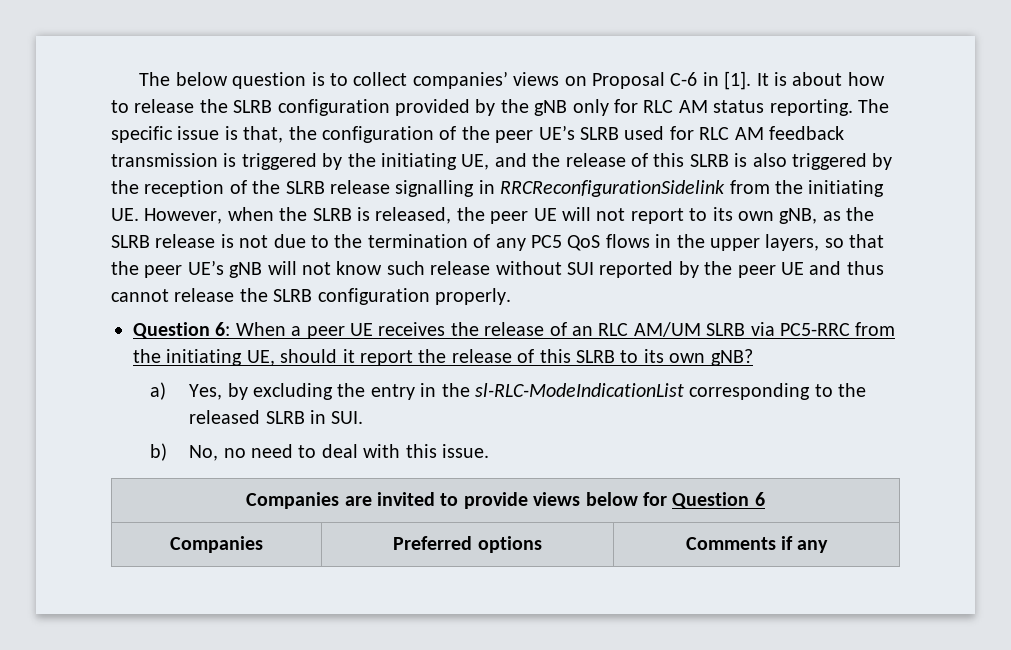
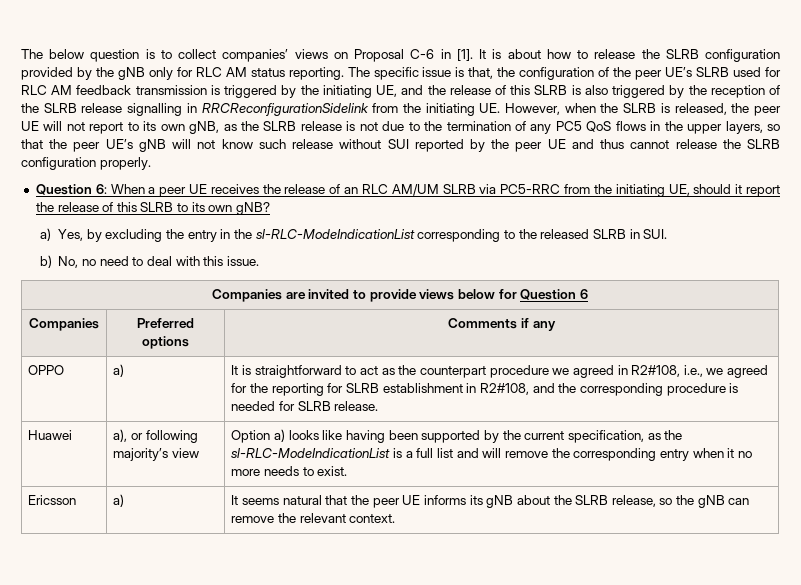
(829, 546) none -> [28,365,65,375] [113,364,125,377] [231,365,769,378] [231,383,739,396] [231,401,379,411] [28,430,73,440] [113,429,198,443] [113,448,200,461] [231,429,683,443] [231,448,752,461] [231,466,348,476] [28,495,77,505] [113,494,125,507] [231,495,750,508] [231,513,396,523] // OPPO | a) | It is straightforward to act as the counterpart procedure we agreed in R2#108, i.e., we agreed for the reporting for SLRB establishment in R2#108, and the corresponding procedure is needed for SLRB release. // Huawei | a), or following majority’s view | Option a) looks like having been supported by the current specification, as the sl-RLC-ModeIndicationList is a full list and will remove the corresponding entry when it no more needs to exist. // Ericsson | a) | It seems natural that the peer UE informs its gNB about the SLRB release, so the gNB can remove the relevant context.

